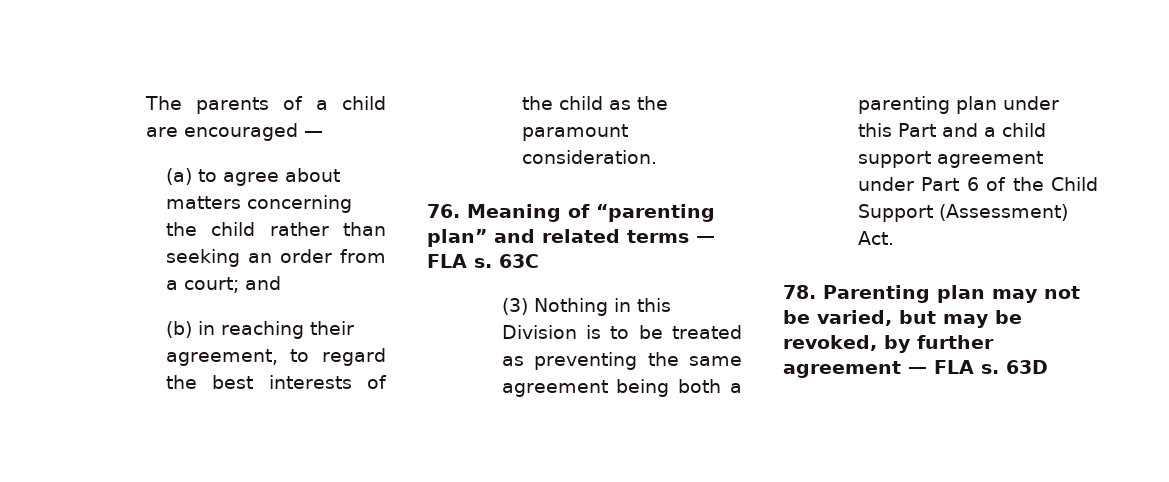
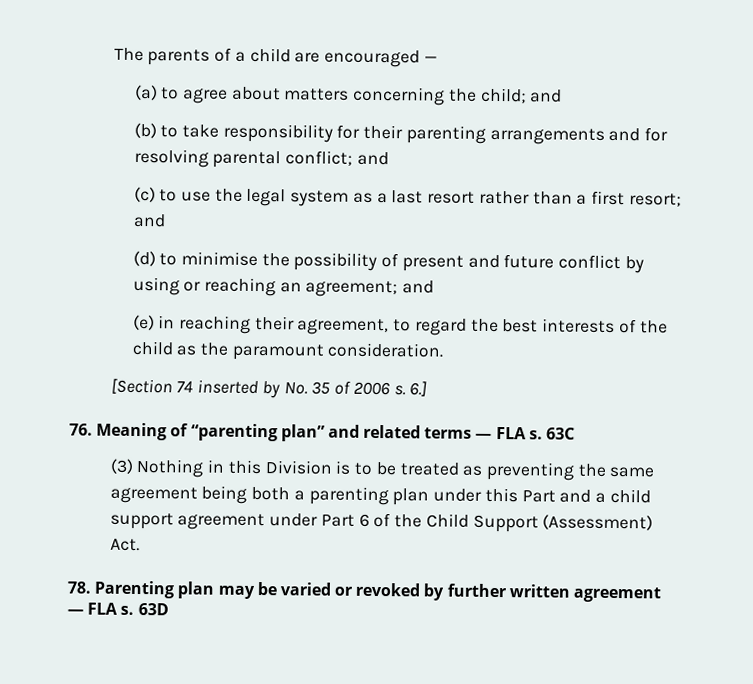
[211,222,386,236] [165,249,386,267] [165,276,281,293] [165,321,192,338] child rather than seeking an order from a court; and // (b) -> [480,87,563,104] [133,122,669,145] [133,148,389,169] [133,186,682,207] [132,213,166,228] [132,250,644,274] [132,276,435,298] [132,314,155,331] child; and // (b) to take responsibility for their parenting arrangements and for resolving parental conflict; and // (c) to use the legal system as a last resort rather than a first resort; and // (d) to minimise the possibility of present and future conflict by using or reaching an agreement; and // (e)
(657, 157) none -> [110,378,428,399] // [Section 74 inserted by No. 35 of 2006 s. 6.]
[1044,286,1080,299] [783,310,1022,328] [783,335,877,351] not be varied, but may be revoked, -> [256,582,421,597] be varied or revoked
(994, 342) none -> [508,584,570,598] written

